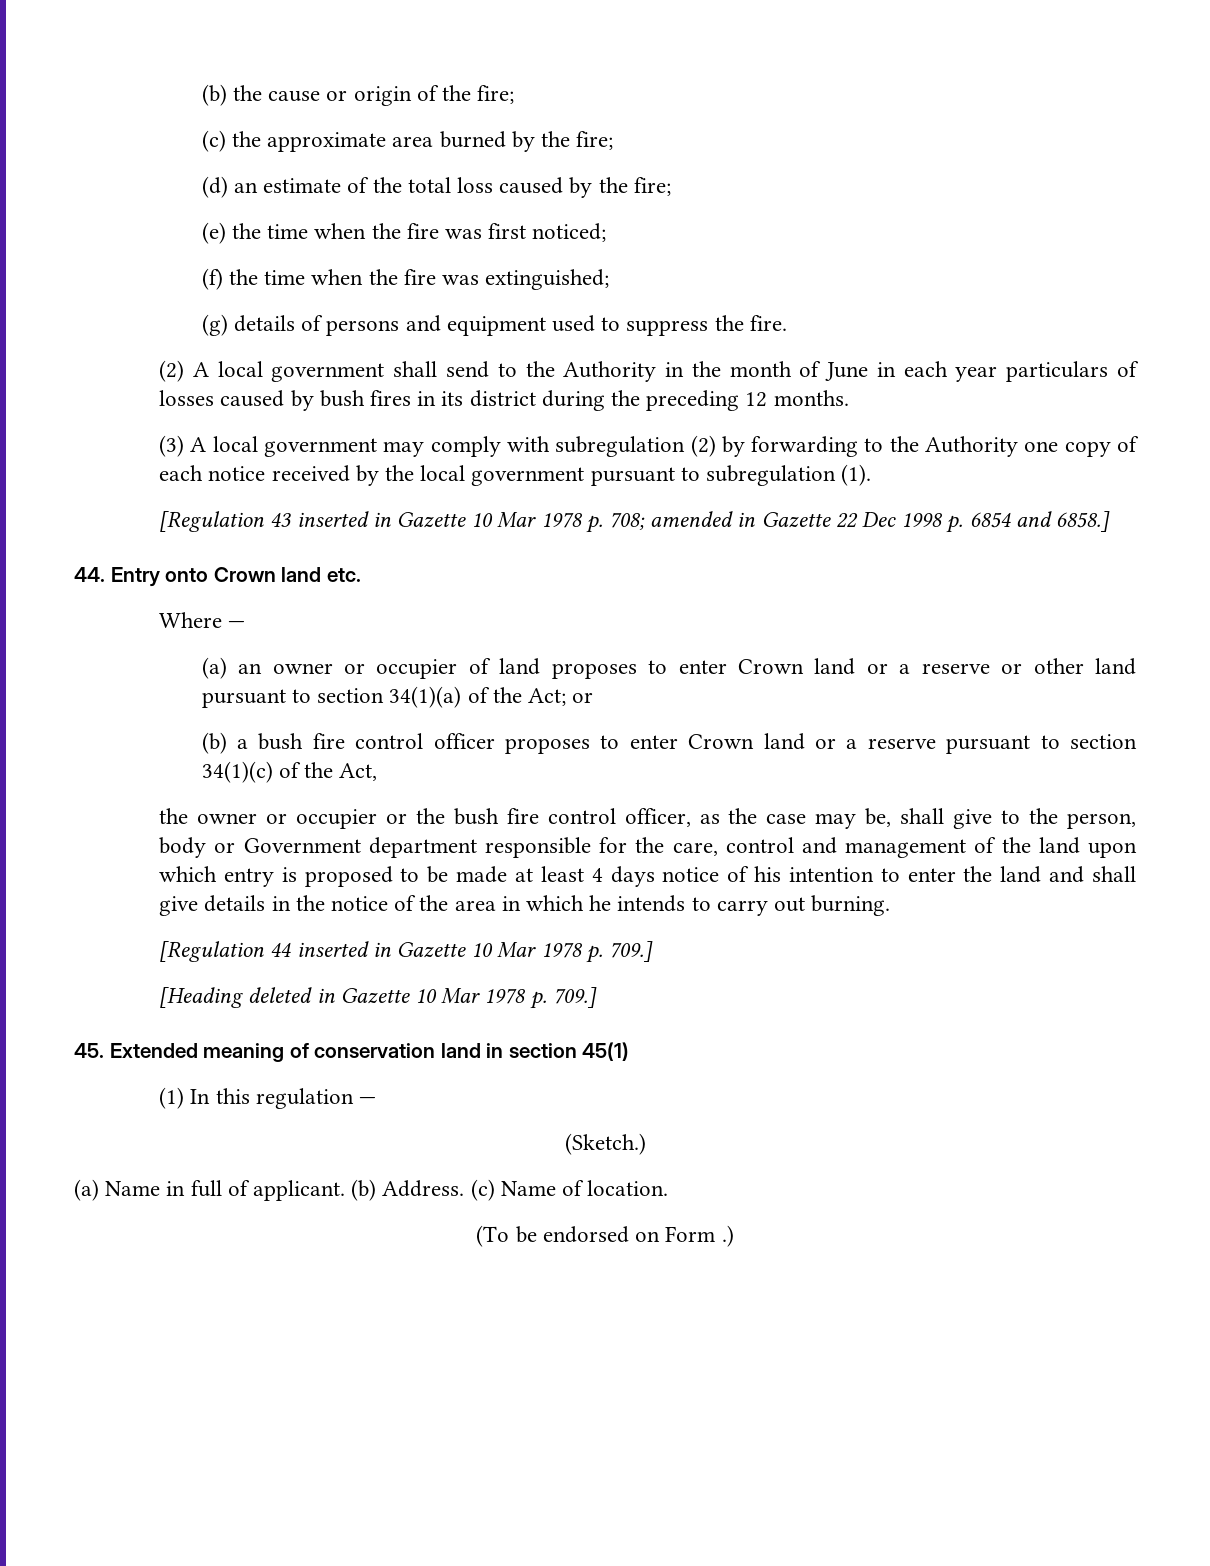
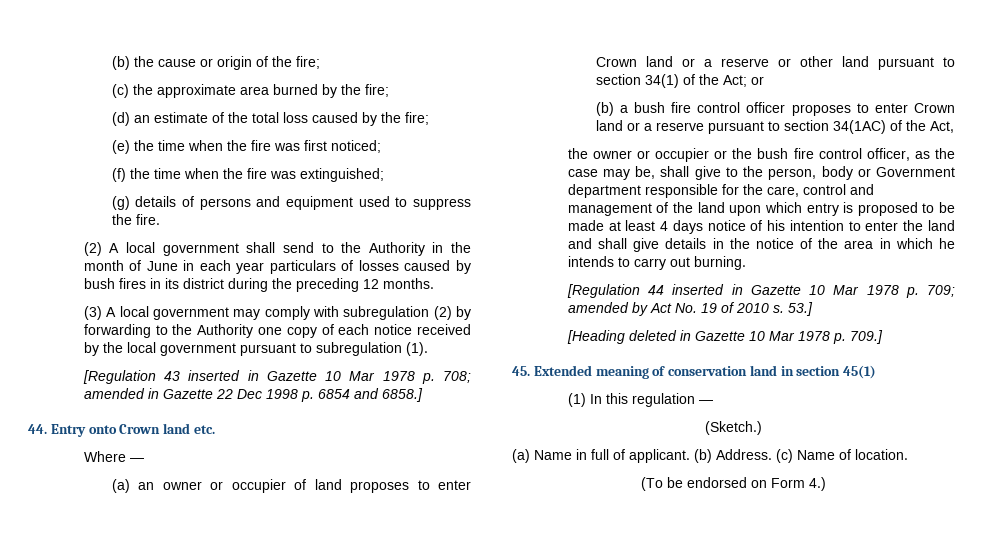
[389,686,462,708] 34(1)(a) -> [644,74,679,88] 34(1)
[201,761,273,783] 34(1)(c) -> [832,120,886,134] 34(1AC)
[609,941,654,962] 709.] -> [927,285,956,297] [567,302,813,316] 709; amended by Act No. 19 of 2010 s. 53.]
[721,1225,734,1247] .) -> [809,477,826,491] 4.)

